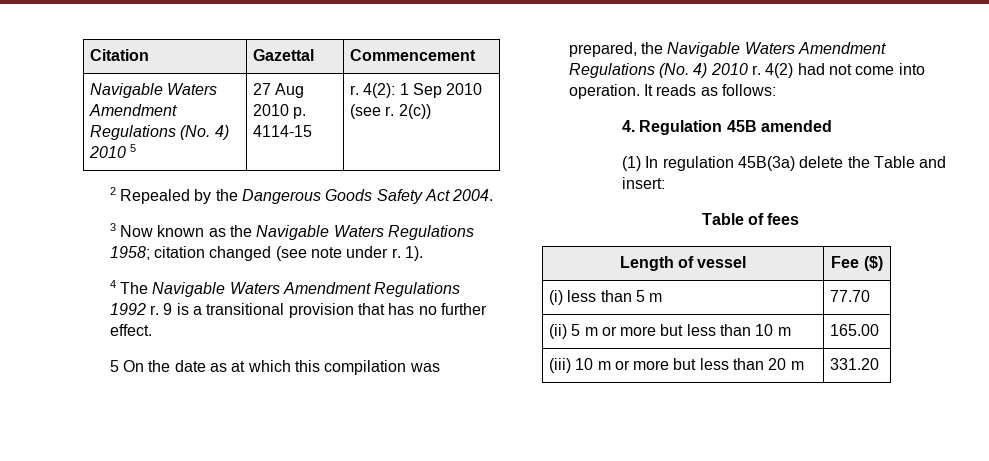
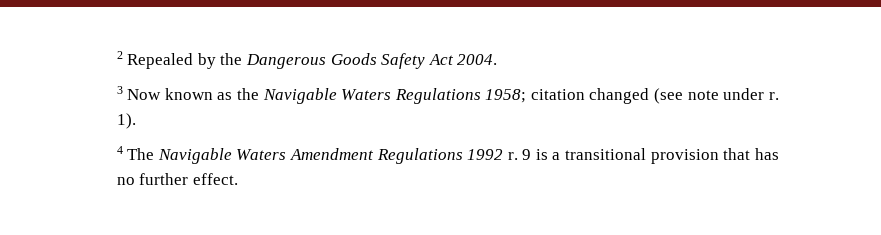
[89,49,149,61] [252,49,314,61] [349,49,476,61] [89,83,218,98] [88,104,177,116] [89,125,229,140] [88,144,137,158] [252,83,305,98] [252,104,307,119] [252,125,312,137] [349,83,483,98] [349,104,431,119] Citation | Gazettal | Commencement // Navigable Waters Amendment Regulations (No. 4) 2010 5 | 27 Aug 2010 p. 4114-15 | r. 4(2): 1 Sep 2010 (see r. 2(c)) // -> (116, 55) none
[109,360,440,375] [568,42,886,57] [568,63,925,78] [568,84,776,99] [621,120,832,135] [621,156,947,171] [621,177,665,189] [701,213,800,225] [619,256,747,271] [831,256,883,271] [548,290,663,305] [829,290,870,302] [548,324,791,339] [829,324,879,336] [548,358,804,373] [829,358,879,370] // 5 On the date as at which this compilation was prepared, the Navigable Waters Amendment Regulations (No. 4) 2010 r. 4(2) had not come into operation. It reads as follows: // 4. Regulation 45B amended // (1) In regulation 45B(3a) delete the Table and insert: // Table of fees // Length of vessel | Fee ($) // (i) less than 5 m | 77.70 // (ii) 5 m or more but less than 10 m | 165.00 // (iii) 10 m or more but less than 20 m | 331.20 -> (238, 179) none

